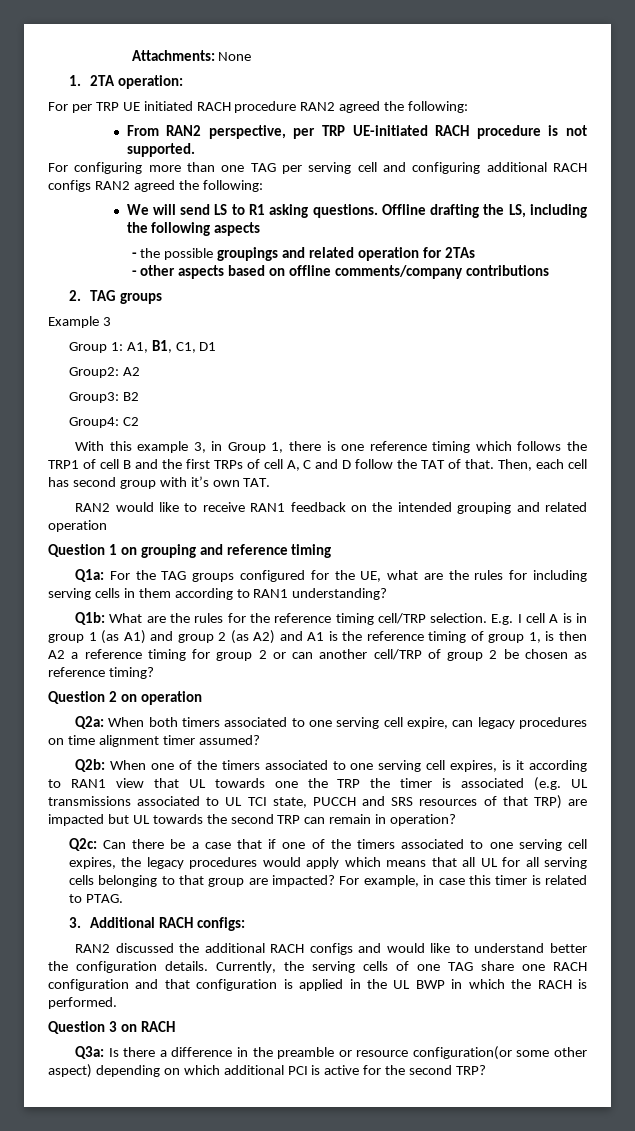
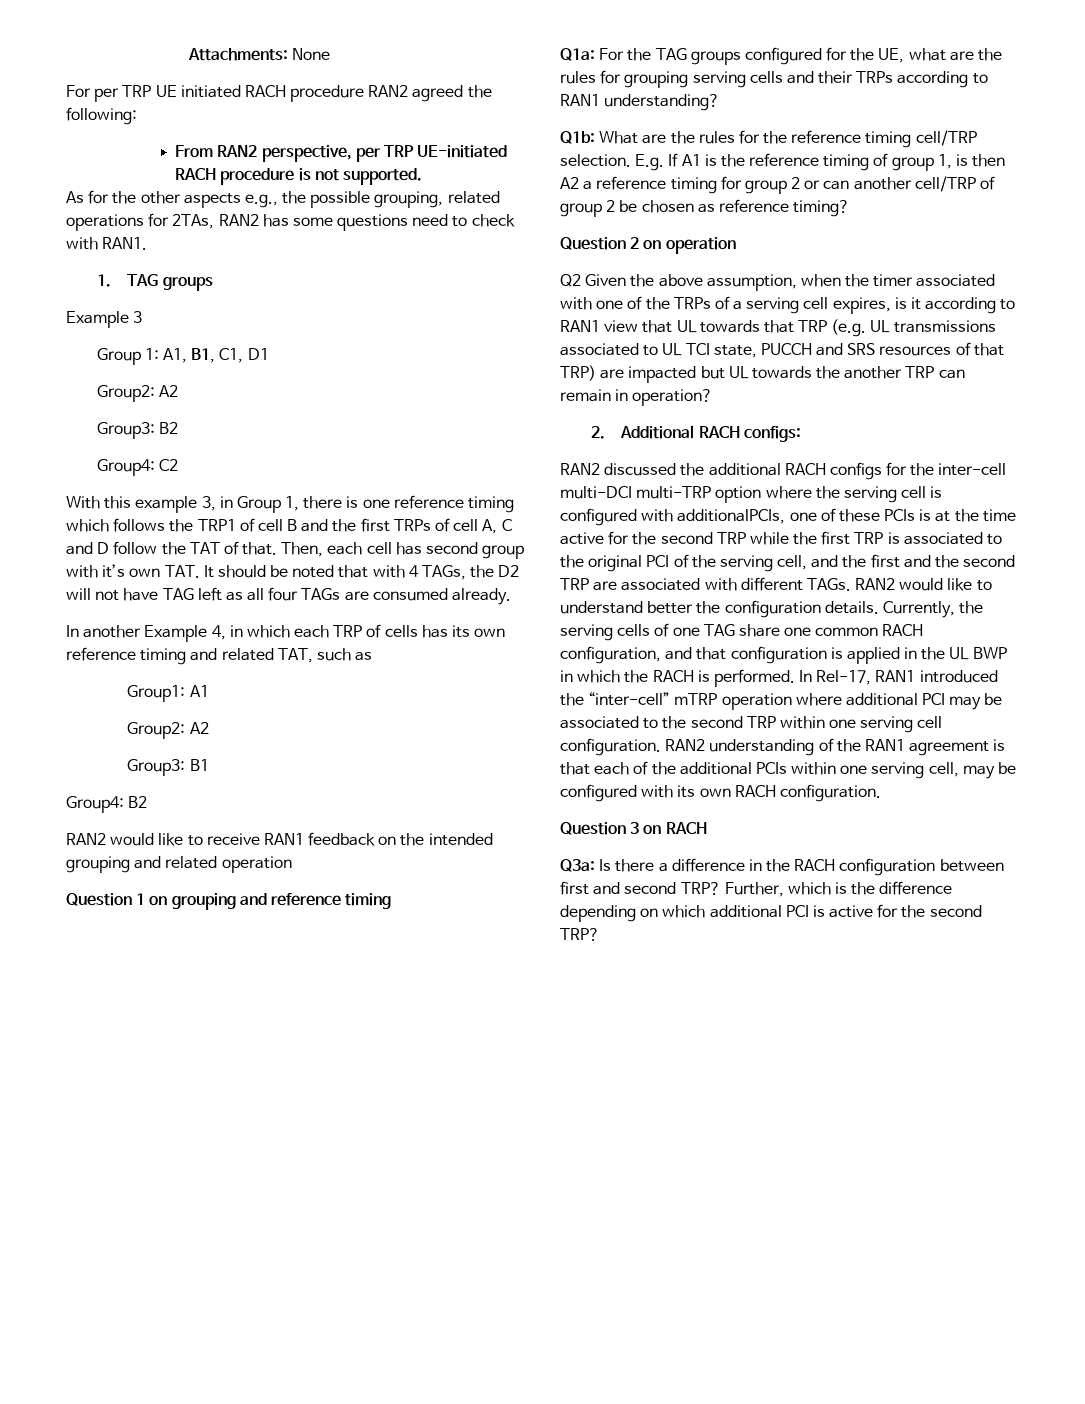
[68,75,183,89] // 1. 2TA operation: -> (330, 54) none
[48,162,587,174] [48,180,263,192] [126,204,588,218] [126,222,261,236] [131,252,137,258] For configuring more than one TAG per serving cell and configuring additional RACH configs RAN2 agreed the following: // We will send LS to R1 asking questions. Offline drafting the LS, including the following aspects // - -> [66,190,278,208] As for the other aspects e.g.,
[217,247,475,261] [131,265,549,279] [68,290,81,301] groupings and related operation for 2TAs // - other aspects based on offline comments/company contributions // 2. -> [374,191,500,208] [66,213,515,231] [66,237,148,250] [96,274,111,287] grouping, related operations for 2TAs, RAN2 has some questions need to check with RAN1. // 1.
(271, 482) none -> [203,565,520,580] [66,587,512,605] [66,624,506,642] [66,647,373,665] [127,685,209,702] [127,722,209,739] [127,759,209,776] [66,796,148,813] It should be noted that with 4 TAGs, the D2 will not have TAG left as all four TAGs are consumed already. // In another Example 4, in which each TRP of cells has its own reference timing and related TAT, such as // Group1: A1 // Group2: A2 // Group3: B1 // Group4: B2
[532,570,587,582] [48,588,171,600] including serving cells in them -> [624,71,894,88] grouping serving cells and their TRPs
[517,613,587,623] [48,630,303,644] I cell A is in group 1 (as A1) and group 2 (as A2) and -> [668,153,679,167] If
[75,716,587,729] [48,735,260,747] [75,759,374,772] Q2a: When both timers associated to one serving cell expire, can legacy procedures on time alignment timer assumed? // Q2b: When one of the timers associated to one -> [560,274,996,291] [560,296,743,310] Q2 Given the above assumption, when the timer associated with one of the TRPs of a
[274,778,525,788] one the TRP the timer is associated -> [763,320,828,333] that TRP
[230,814,274,824] second -> [844,366,903,379] another
[68,838,587,851] [68,857,587,869] [68,875,587,887] [68,894,123,903] [68,917,81,928] Q2c: Can there be a case that if one of the timers associated to one serving cell expires, the legacy procedures would apply which means that all UL for all serving cells belonging to that group are impacted? For example, in case this timer is related to PTAG. // 3. -> [590,426,605,439] 2.
[358,943,382,953] and -> [886,462,1007,476] [560,486,943,503] [560,508,1016,526] [560,531,1003,545] [560,554,1016,572] [560,577,896,591] for the inter-cell multi-DCI multi-TRP option where the serving cell is configured with additionalPCIs, one of these PCIs is at the time active for the second TRP while the first TRP is associated to the original PCI of the serving cell, and the first and the second TRP are associated with different TAGs. RAN2
[553,962,587,971] [48,979,129,991] RACH configuration -> [815,624,924,636] [560,646,661,664] common RACH configuration,
(117, 1003) none -> [799,670,998,685] [560,692,1003,710] [560,716,943,733] [560,738,1006,756] [560,761,1017,779] [560,784,881,802] In Rel-17, RAN1 introduced the “inter-cell” mTRP operation where additional PCI may be associated to the second TRP within one serving cell configuration. RAN2 understanding of the RAN1 agreement is that each of the additional PCIs within one serving cell, may be configured with its own RACH configuration.
[277,1046,587,1060] [48,1064,92,1078] preamble or resource configuration(or some other aspect) -> [794,858,1004,876] [560,881,953,897] RACH configuration between first and second TRP? Further, which is the difference

